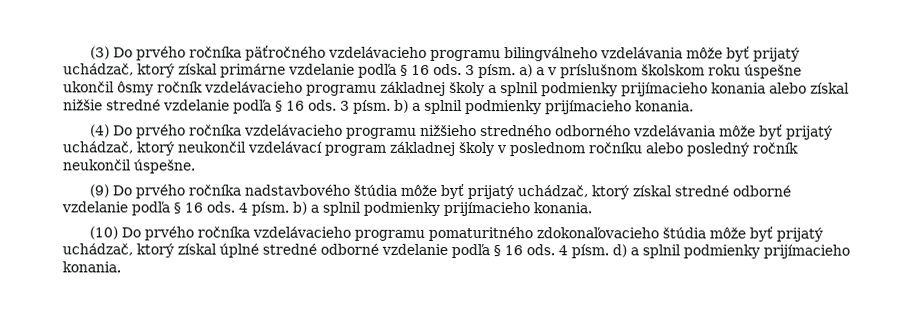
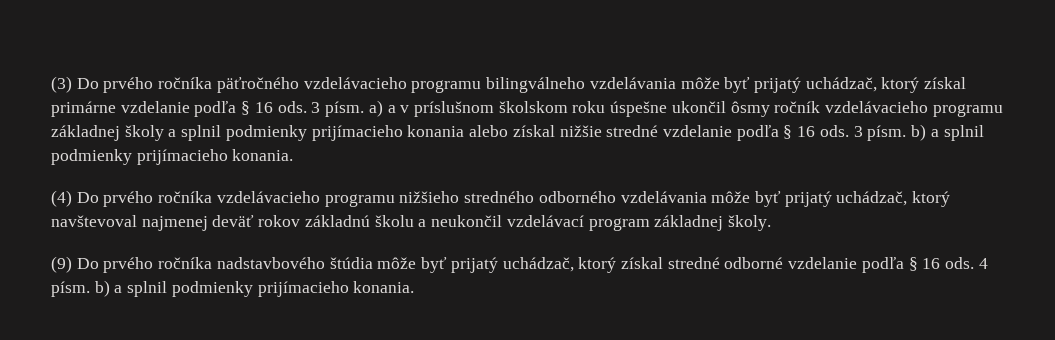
[178,141,799,157] [62,159,195,174] neukončil vzdelávací program základnej školy v poslednom ročníku alebo posledný ročník neukončil úspešne. -> [51,215,771,231] navštevoval najmenej deväť rokov základnú školu a neukončil vzdelávací program základnej školy.
[89,226,824,242] [62,243,850,259] [62,261,121,273] // (10) Do prvého ročníka vzdelávacieho programu pomaturitného zdokonaľovacieho štúdia môže byť prijatý uchádzač, ktorý získal úplné stredné odborné vzdelanie podľa § 16 ods. 4 písm. d) a splnil podmienky prijímacieho konania. -> (415, 287) none

